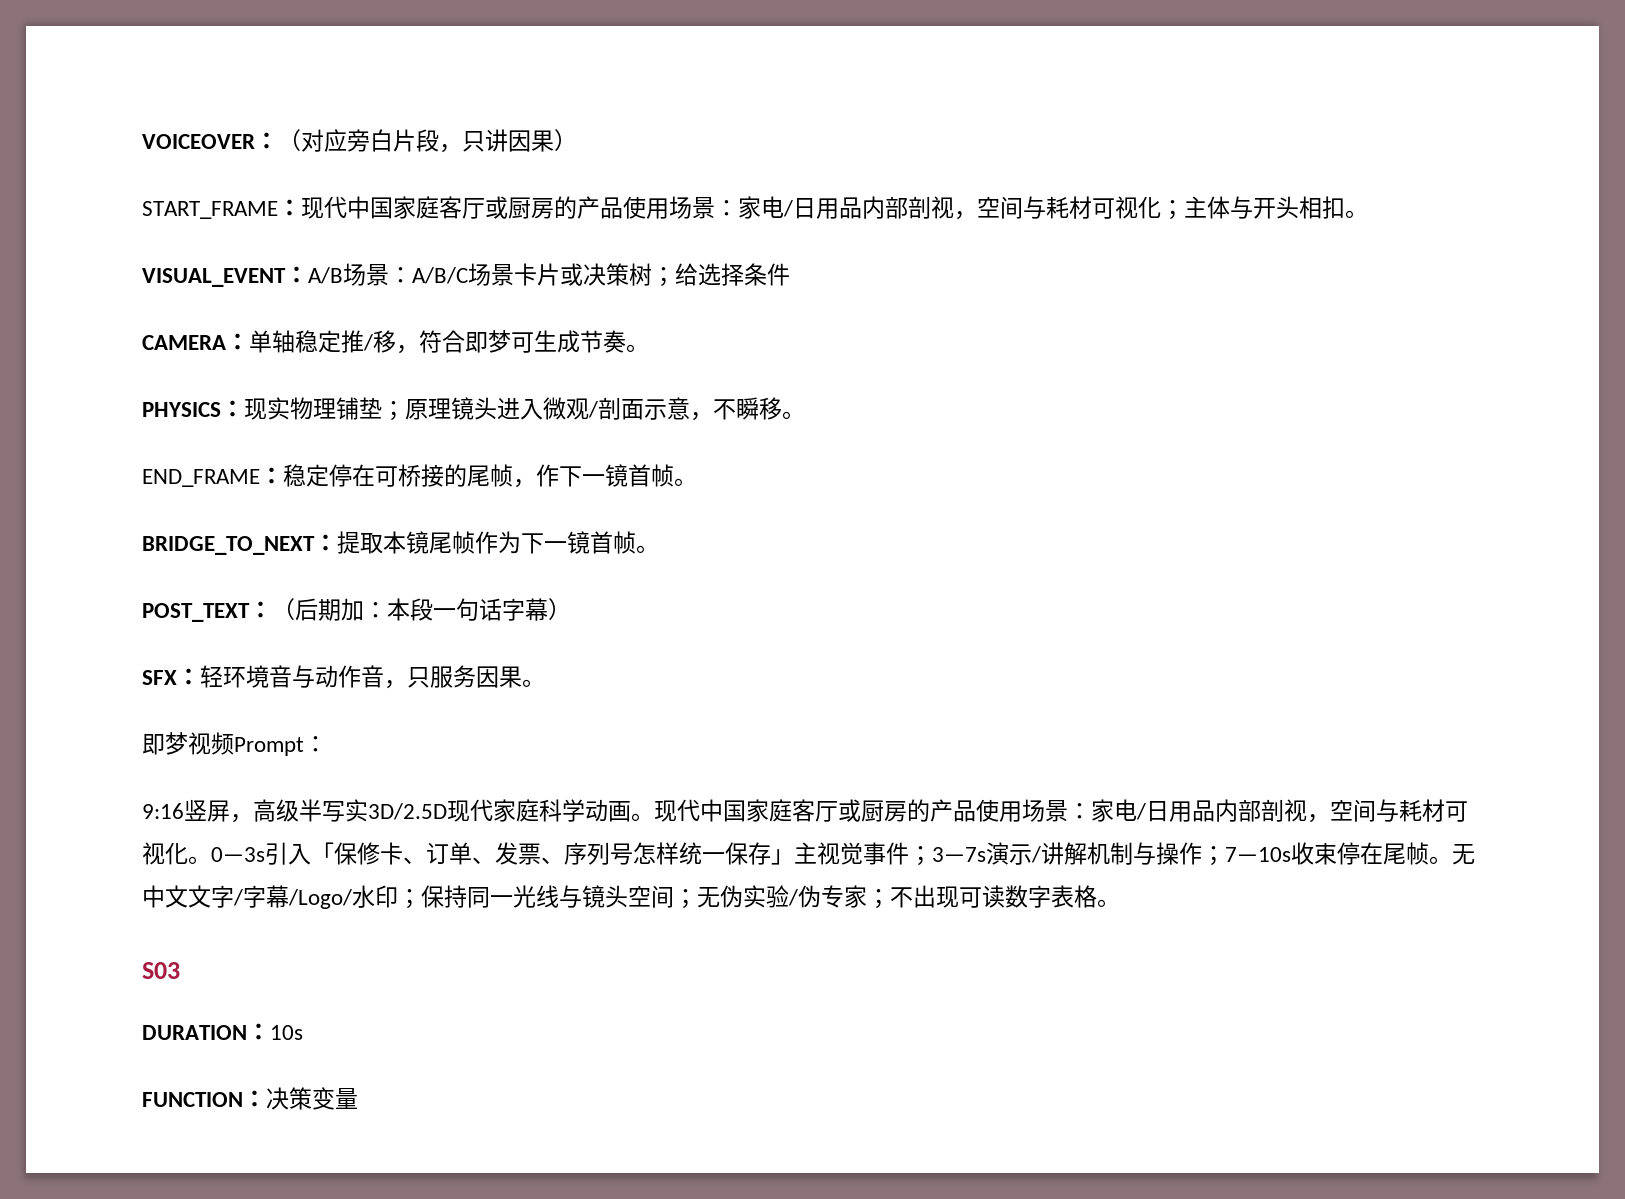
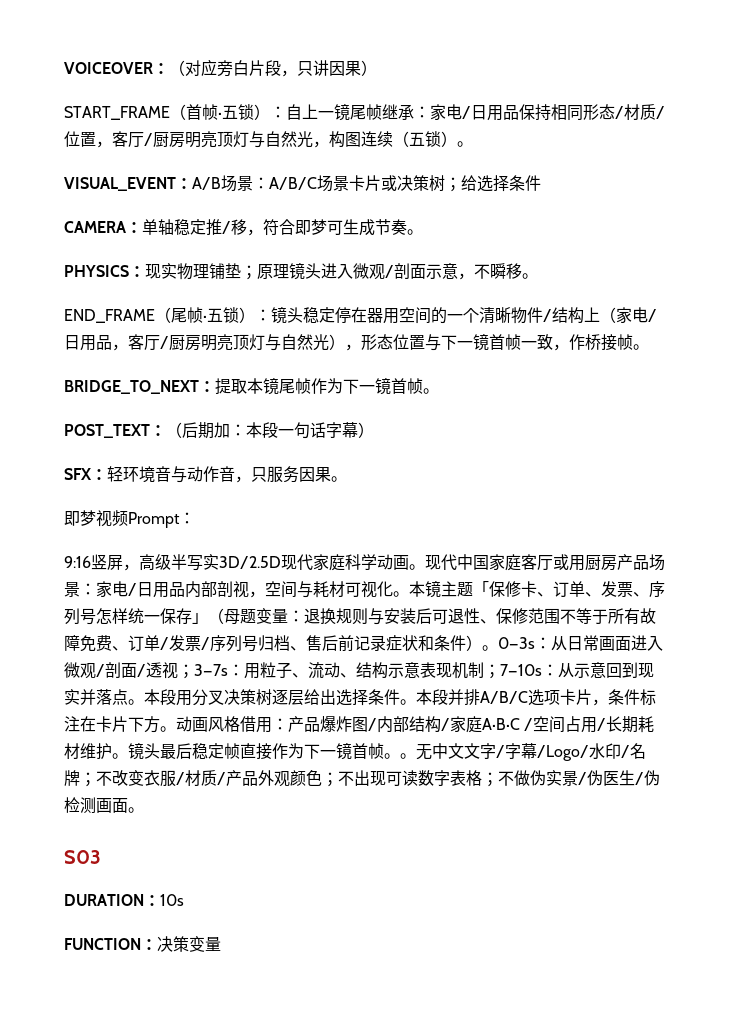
[278,196,1345,220] ：现代中国家庭客厅或厨房的产品使用场景：家电/日用品内部剖视，空间与耗材可视化；主体与开头相扣 -> [169,103,665,121] [64,131,457,148] （首帧·五锁）：自上一镜尾帧继承：家电/日用品保持相同形态/材质/位置，客厅/厨房明亮顶灯与自然光，构图连续（五锁）
[260,464,651,488] ：稳定停在可桥接的尾帧，作下一镜首 -> [155,306,657,324] [64,333,617,351] （尾帧·五锁）：镜头稳定停在器用空间的一个清晰物件/结构上（家电/日用品，客厅/厨房明亮顶灯与自然光），形态位置与下一镜首帧一致，作桥接
[861,799,1022,822] 厨房的产品使用 -> [569,554,649,571] 用厨房产品
[211,842,311,865] 0—3s引入 -> [409,580,473,598] 本镜主题
[794,842,1429,866] 主视觉事件；3—7s演示/讲解机制与操作；7—10s收束停在尾帧 -> [208,608,656,625] [64,635,663,652] [64,662,654,679] [64,689,656,706] [64,716,655,733] [64,742,400,760] （母题变量：退换规则与安装后可退性、保修范围不等于所有故障免费、订单/发票/序列号归档、售后前记录症状和条件）。0—3s：从日常画面进入微观/剖面/透视；3—7s：用粒子、流动、结构示意表现机制；7—10s：从示意回到现实并落点。本段用分叉决策树逐层给出选择条件。本段并排A/B/C选项卡片，条件标注在卡片下方。动画风格借用：产品爆炸图/内部结构/家庭A·B·C /空间占用/长期耗材维护。镜头最后稳定帧直接作为下一镜首帧。
[398,885,867,909] ；保持同一光线与镜头空间；无伪实验/伪专家 -> [621,743,646,759] [64,770,322,787] /名牌；不改变衣服/材质/产品外观颜色
(1097, 896) none -> [482,770,660,787] [64,797,128,814] ；不做伪实景/伪医生/伪检测画面

